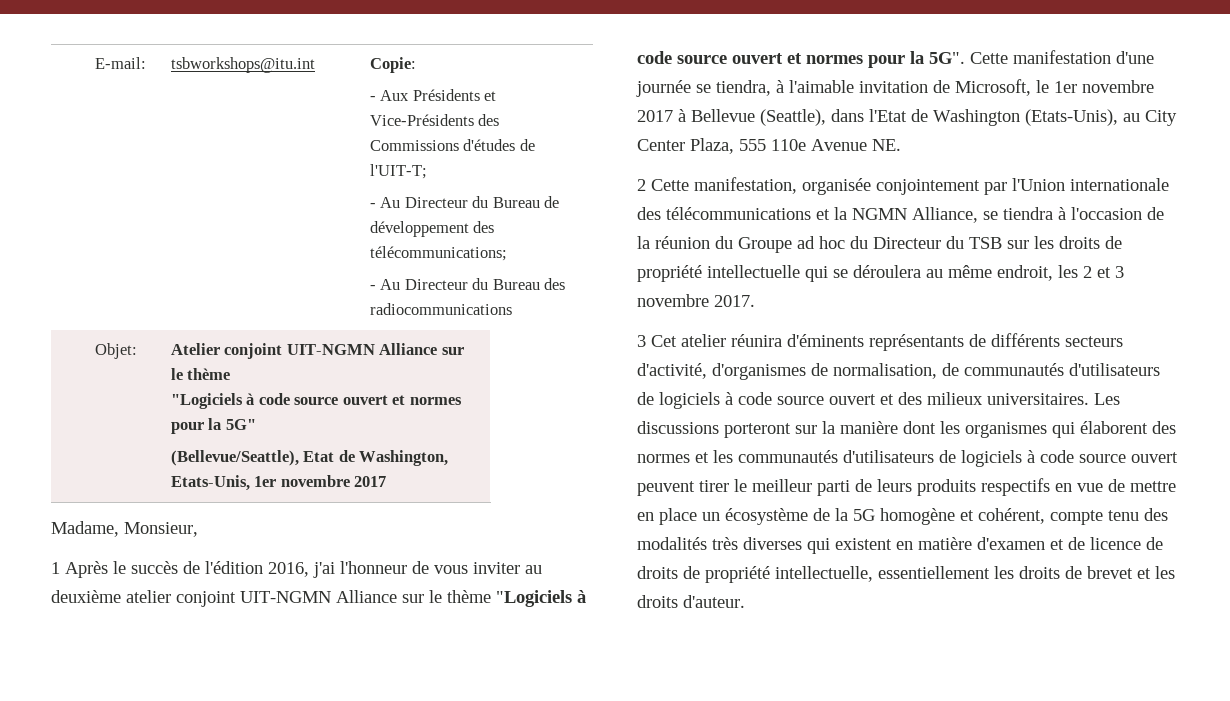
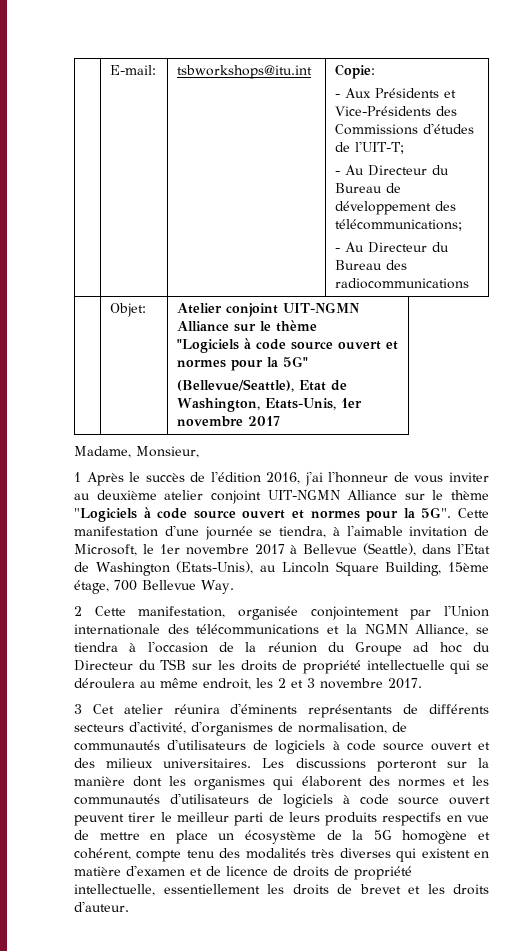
[1145,110,1177,126] [637,138,901,154] City Center Plaza, 555 110e Avenue NE. -> [281,561,489,576] [74,580,234,594] Lincoln Square Building, 15ème étage, 700 Bellevue Way.

